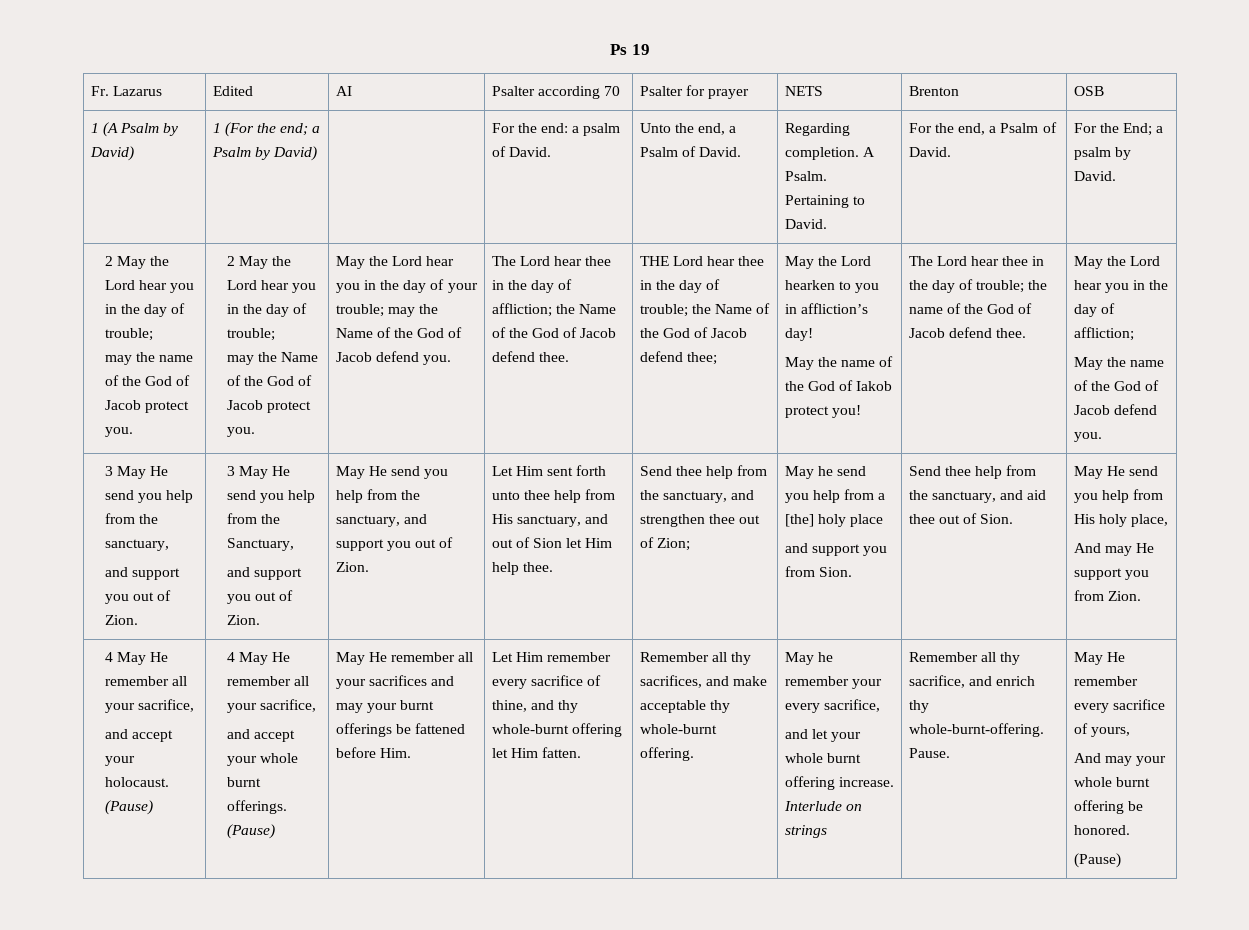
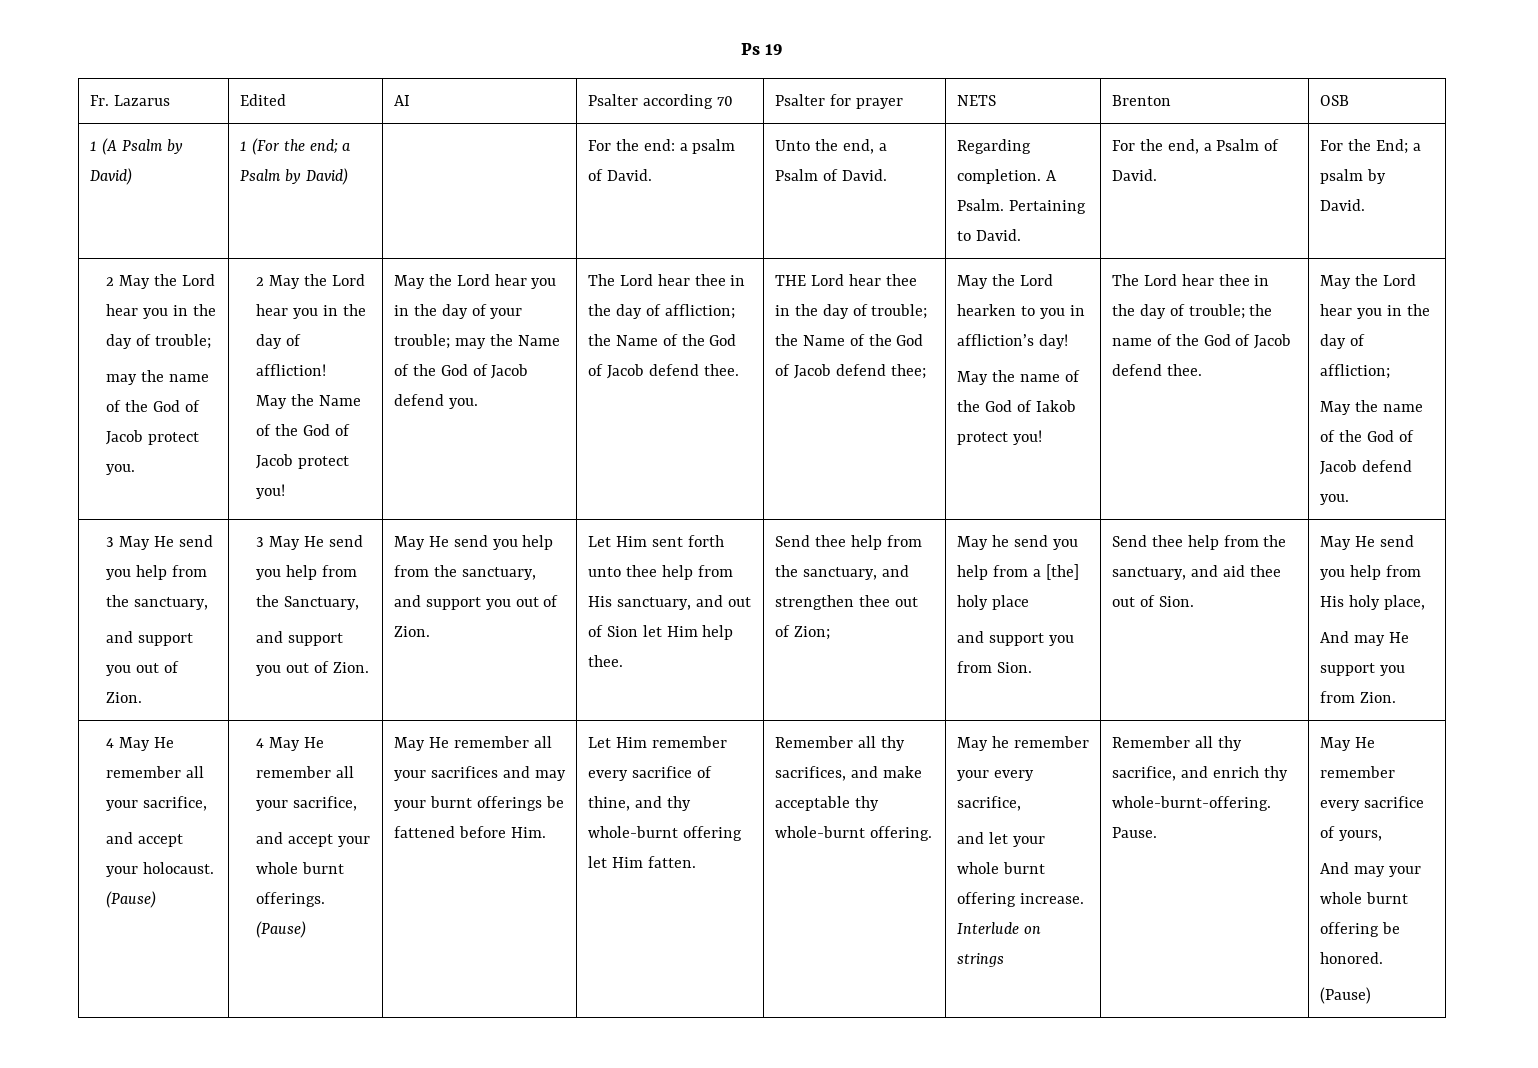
[226,328,275,341] [226,355,254,365] trouble; // may -> [256,364,327,376] [256,395,288,409] affliction! // May
[226,427,255,437] you. -> [256,484,286,499] you!

